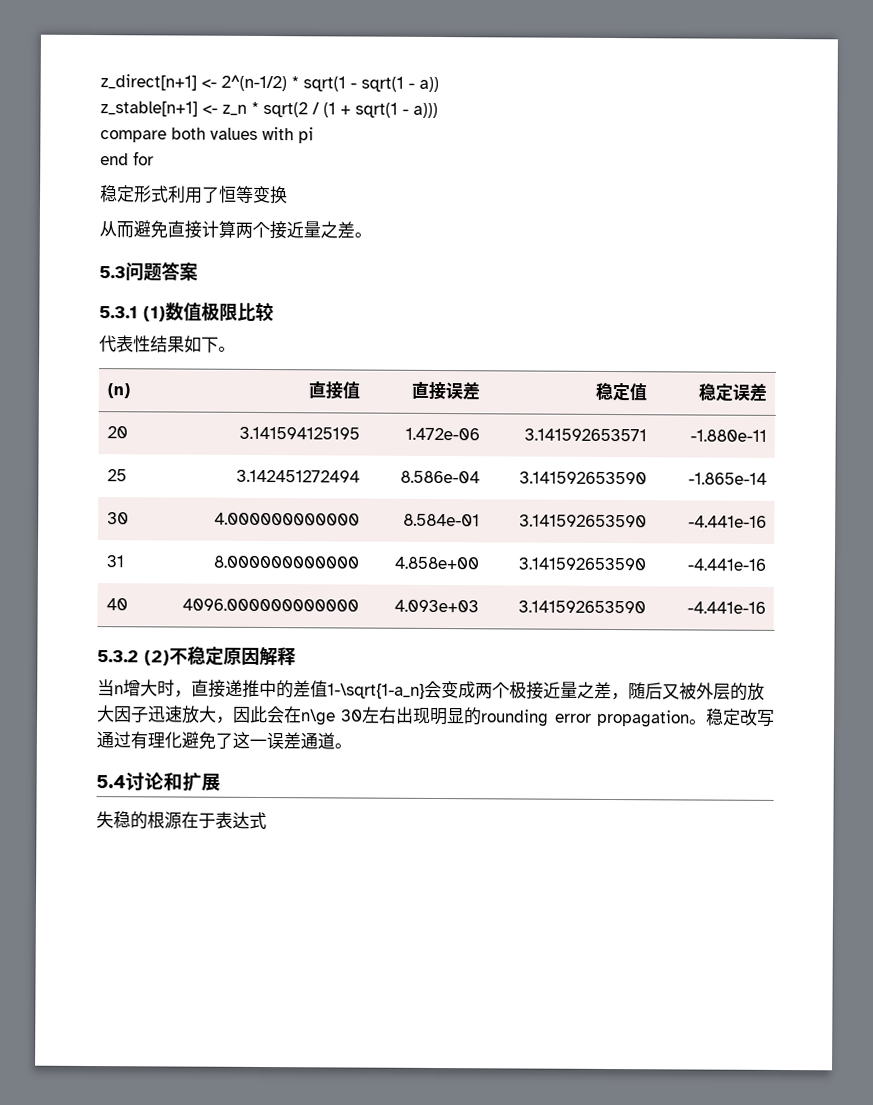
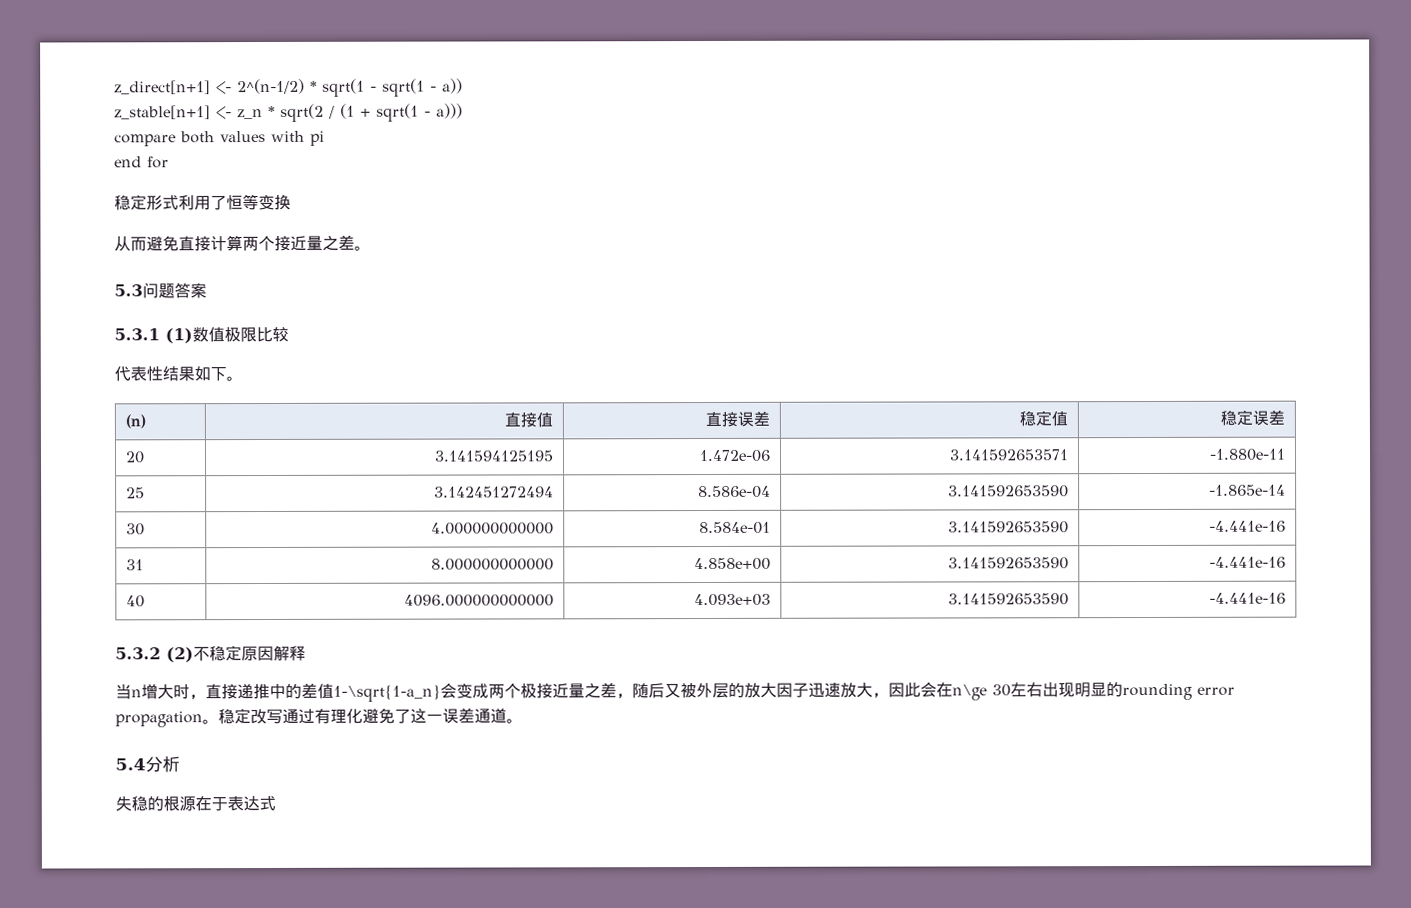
[125,772,221,792] 讨论和扩展 -> [145,756,180,773] 分析

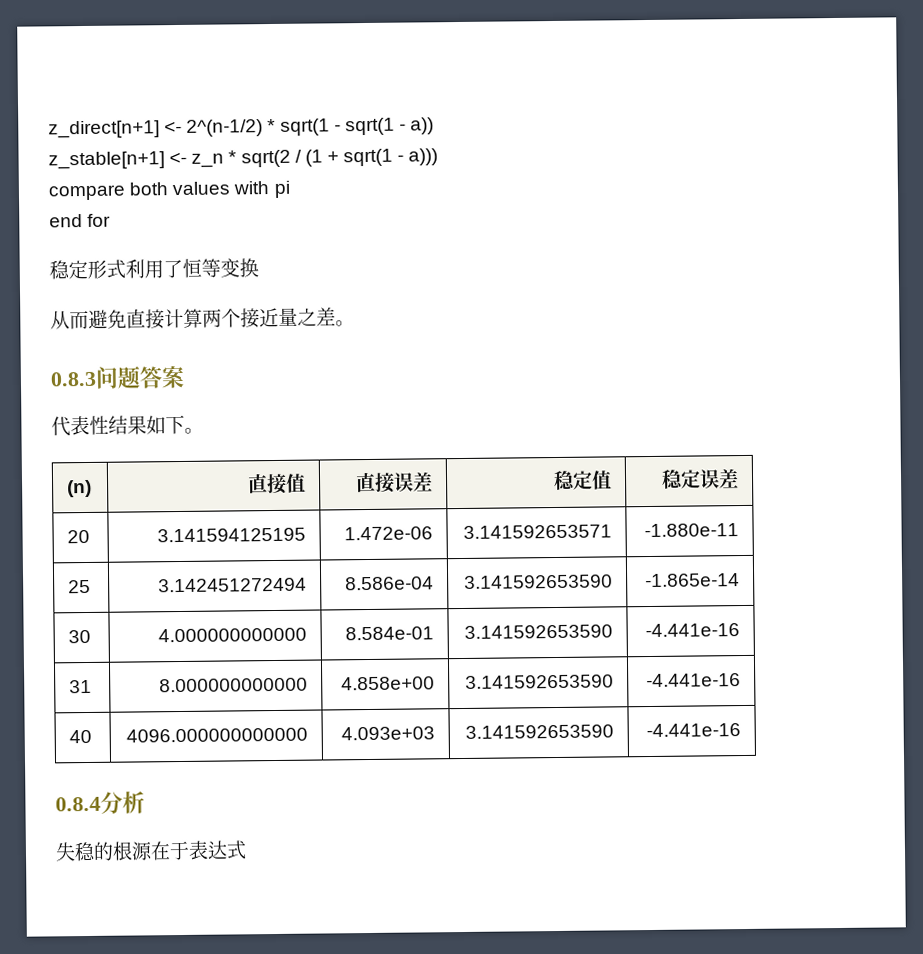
[114,284,143,297] 5.3 -> [50,371,97,387] 0.8.3
[114,326,289,344] // 5.3.1 (1)数值极限比较 -> (185, 377) none
[115,645,306,663] [115,681,1235,702] [115,707,523,728] [115,758,146,771] 5.3.2 (2)不稳定原因解释 // 当n增大时，直接递推中的差值1-\sqrt{1-a_n}会变成两个极接近量之差，随后又被外层的放大因子迅速放大，因此会在n\ge 30左右出现明显的rounding error propagation。稳定改写通过有理化避免了这一误差通道。 // 5.4 -> [55,796,101,812] 0.8.4

